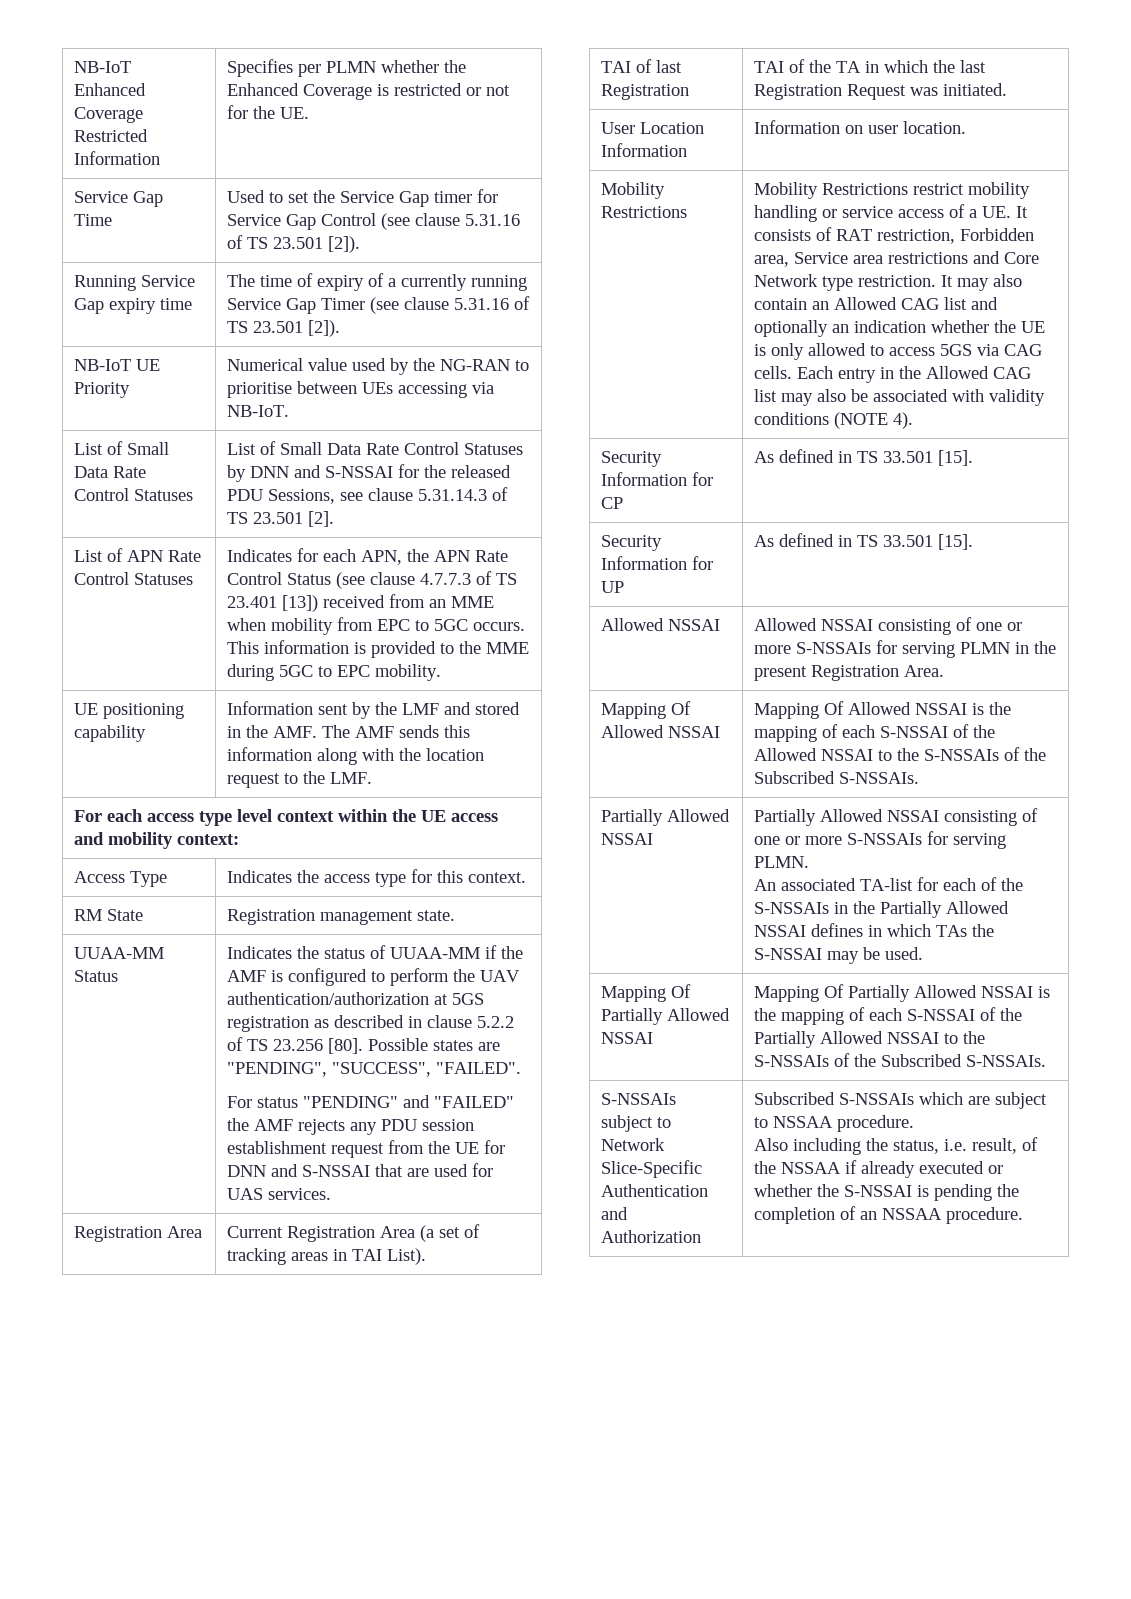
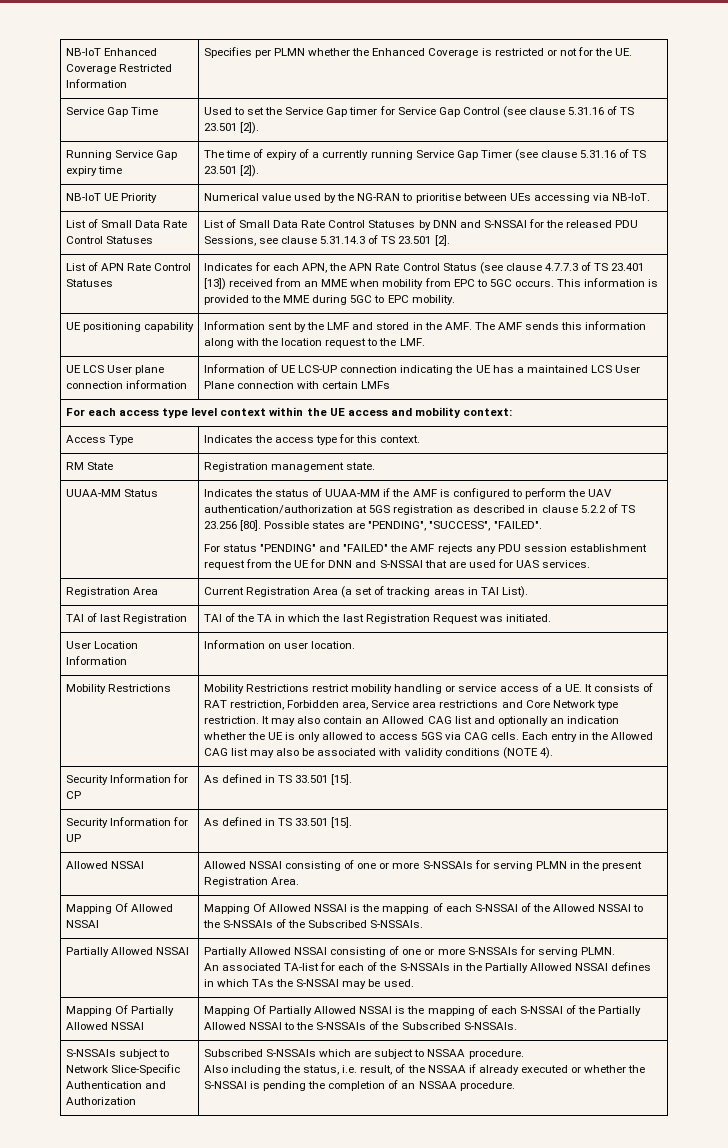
(372, 778) none -> [65,365,165,375] [65,380,187,389] [203,364,641,375] [203,381,391,389] // UE LCS User plane connection information | Information of UE LCS-UP connection indicating the UE has a maintained LCS User Plane connection with certain LMFs

